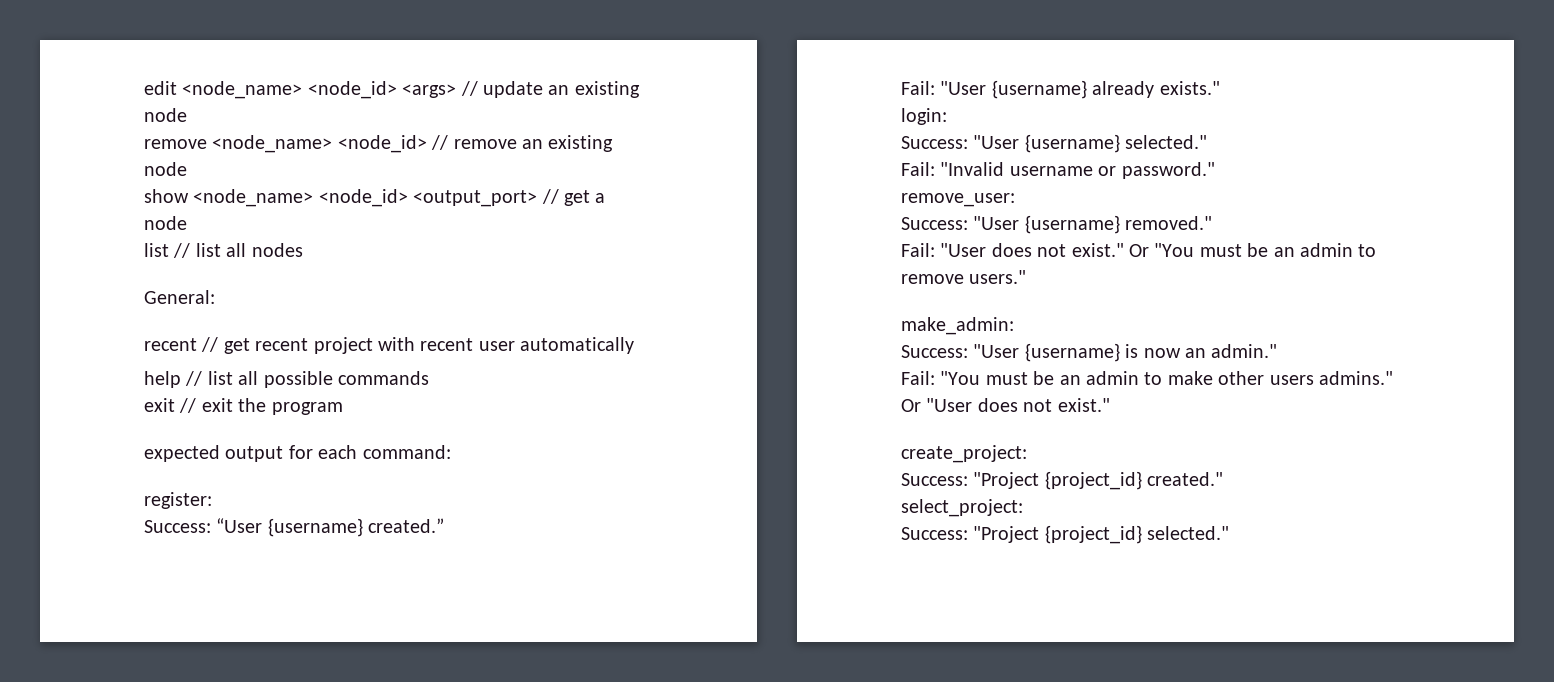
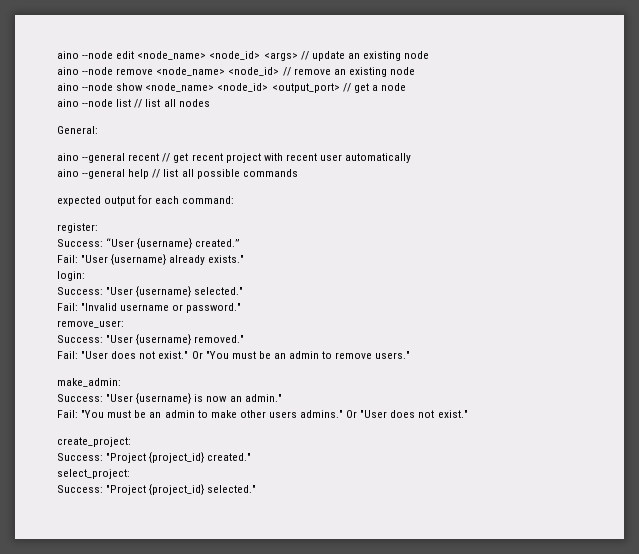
(144, 88) none -> [57,51,114,59] aino --node
(187, 115) none -> [57,67,114,75] aino --node
(187, 169) none -> [57,83,114,91] aino --node
(187, 223) none -> [57,99,114,107] aino --node
(215, 297) none -> [57,153,126,163] aino --general
(635, 345) none -> [57,169,126,179] aino --general
[144,398,343,415] // exit // exit the program -> (298, 173) none

